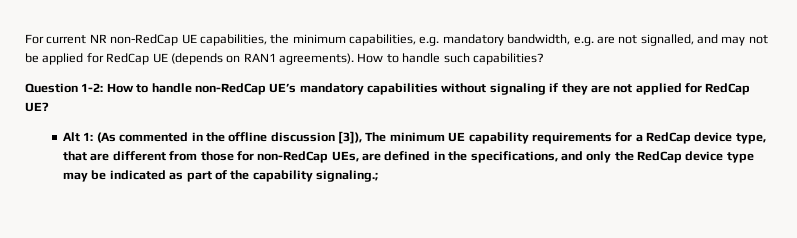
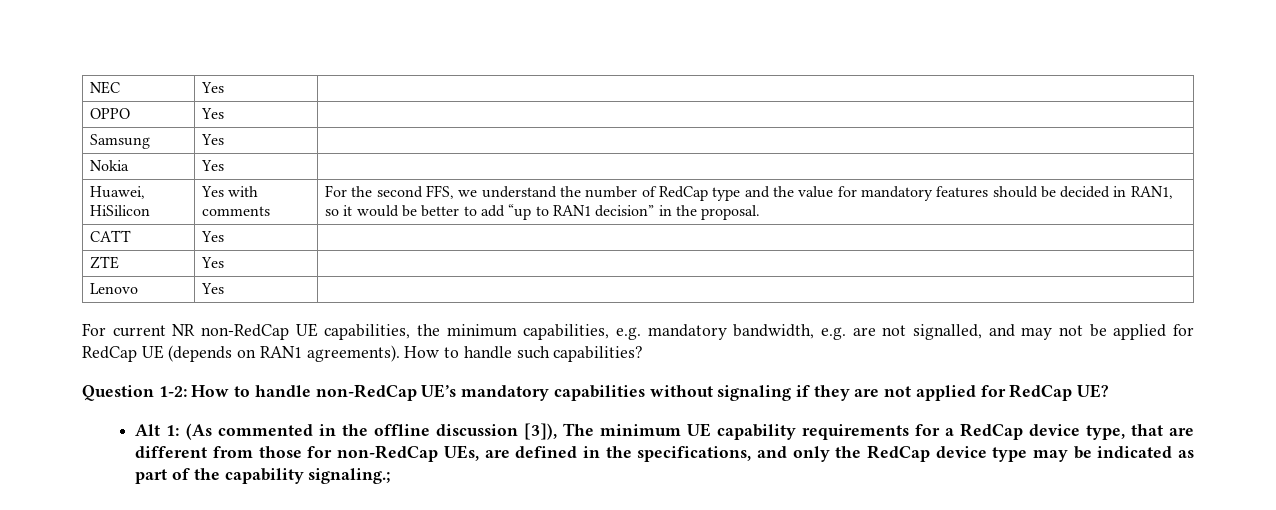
(25, 39) none -> [90,81,121,94] [201,82,225,93] [90,108,131,119] [201,108,225,119] [90,134,151,149] [201,134,225,145] [90,160,130,171] [201,160,225,171] [90,186,146,199] [90,205,151,216] [201,186,259,197] [202,206,271,216] [325,185,1173,201] [325,204,761,220] [90,230,132,242] [201,231,225,242] [90,256,120,269] [201,257,225,268] [90,283,139,294] [201,283,225,294] NEC | Yes | // OPPO | Yes | // Samsung | Yes | // Nokia | Yes | // Huawei, HiSilicon | Yes with comments | For the second FFS, we understand the number of RedCap type and the value for mandatory features should be decided in RAN1, so it would be better to add “up to RAN1 decision” in the proposal. // CATT | Yes | // ZTE | Yes | // Lenovo | Yes | //

